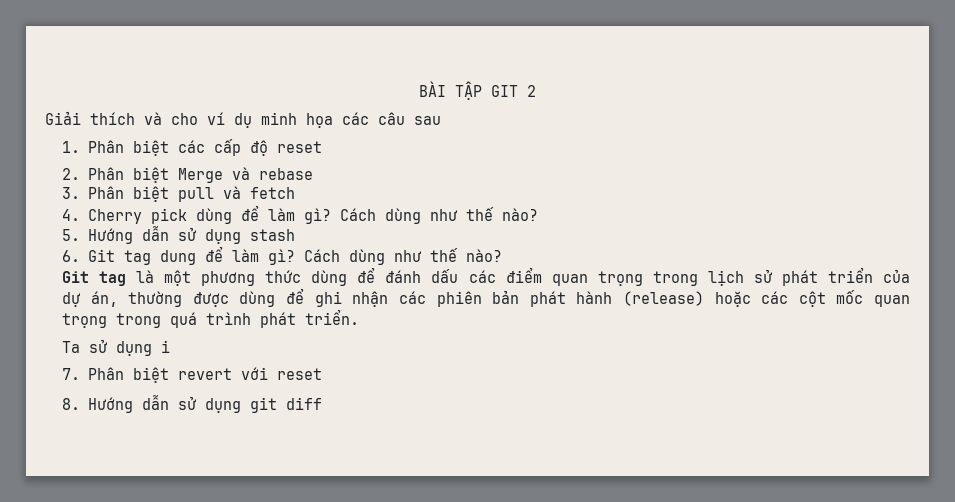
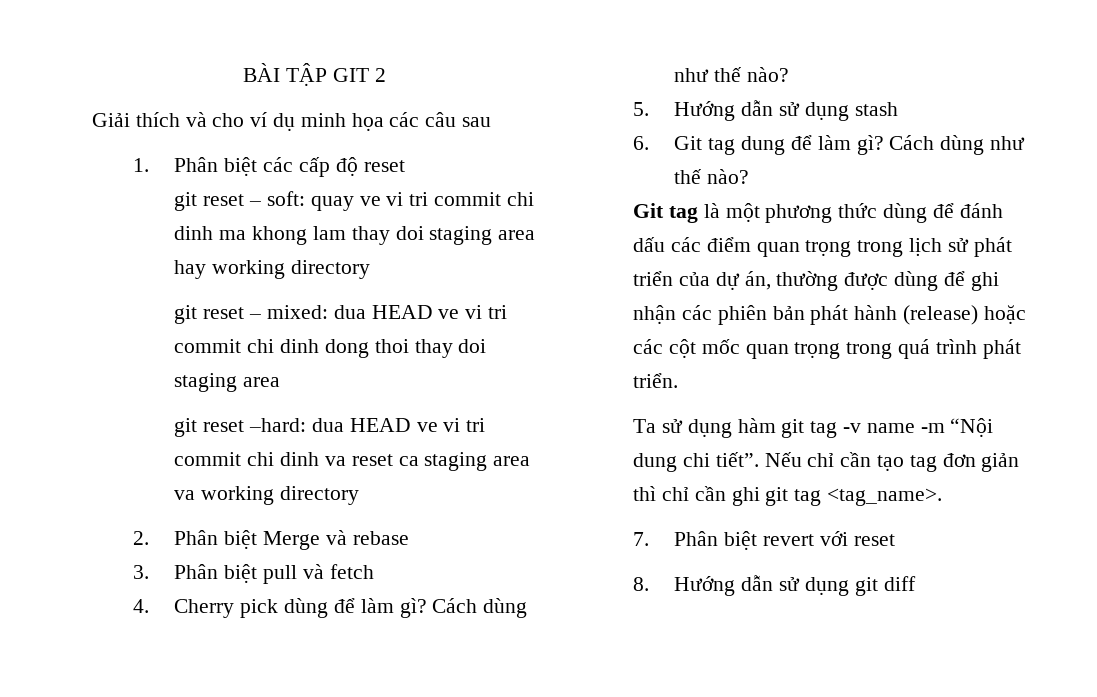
(322, 147) none -> [174,191,534,211] [174,226,536,245] [174,260,371,279] [174,305,507,324] [174,339,487,358] [174,373,281,392] [174,418,486,437] [174,452,531,471] [174,486,360,505] // git reset – soft: quay ve vi tri commit chi dinh ma khong lam thay doi staging area hay working directory // git reset – mixed: dua HEAD ve vi tri commit chi dinh dong thoi thay doi staging area // git reset –hard: dua HEAD ve vi tri commit chi dinh va reset ca staging area va working directory
[161,340,171,353] i -> [737,418,994,438] [633,452,1020,472] [633,486,943,506] hàm git tag -v name -m “Nội dung chi tiết”. Nếu chỉ cần tạo tag đơn giản thì chỉ cần ghi git tag <tag_name>.

